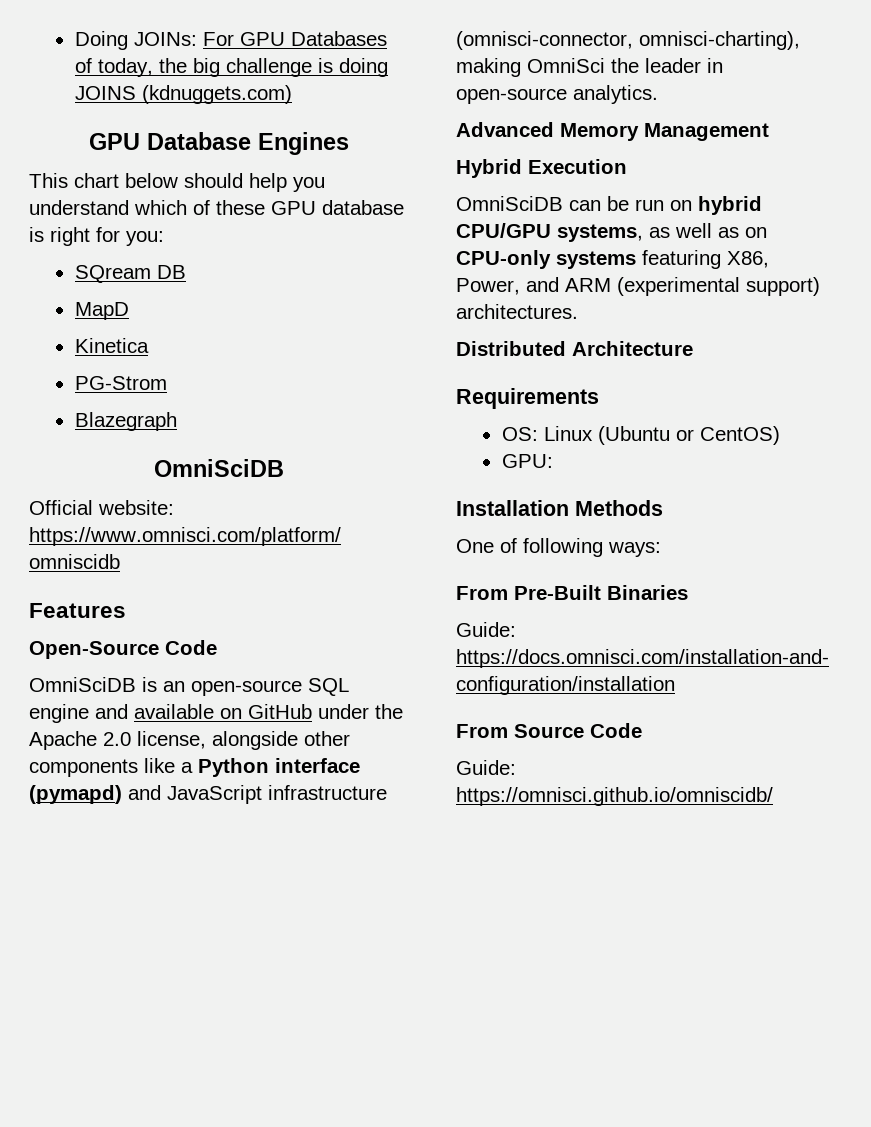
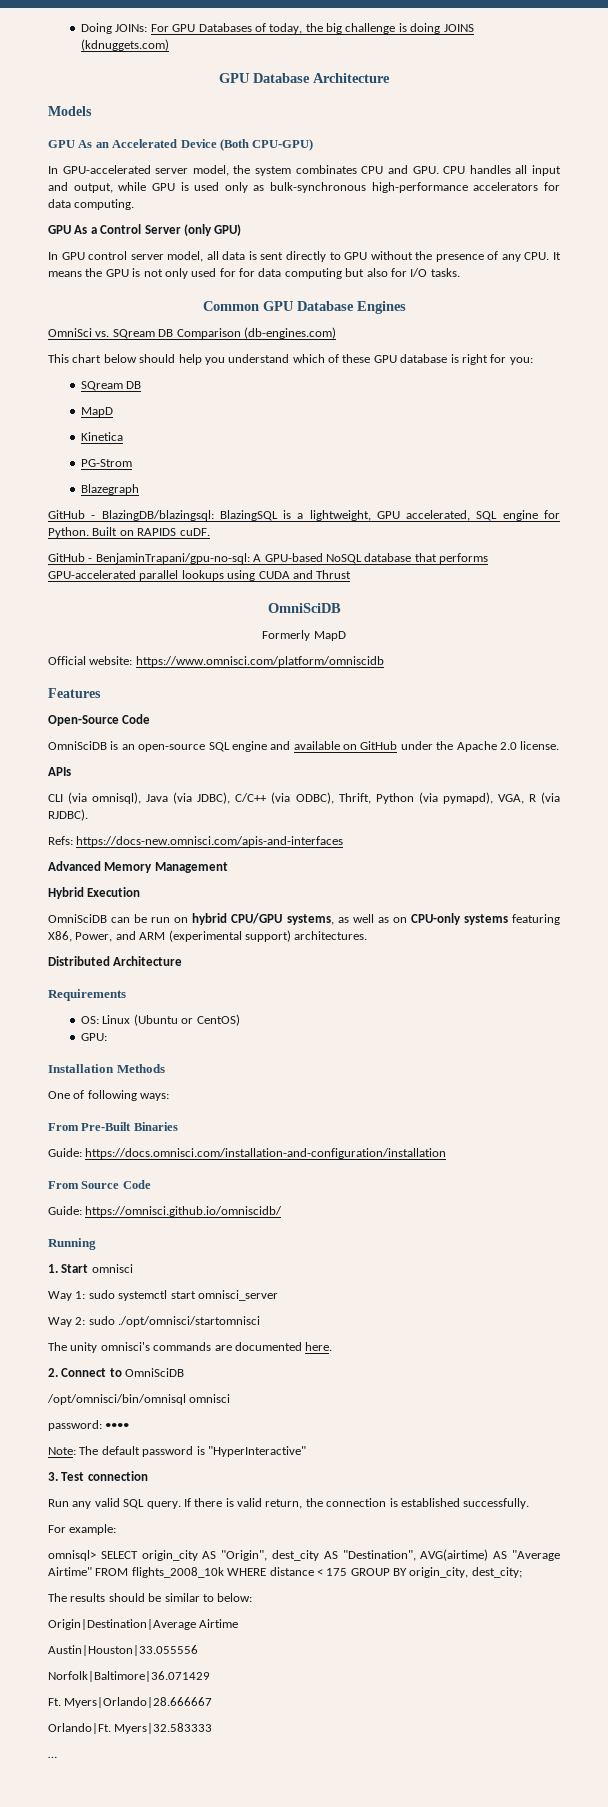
[258,132,349,155] Engines -> [313,73,390,83] [48,106,92,116] [48,139,314,151] [48,165,562,176] [48,182,560,193] [48,199,135,210] [48,224,242,236] [48,251,561,262] [48,268,460,279] [202,301,406,314] [48,327,336,339] Architecture // Models // GPU As an Accelerated Device (Both CPU-GPU) // In GPU-accelerated server model, the system combinates CPU and GPU. CPU handles all input and output, while GPU is used only as bulk-synchronous high-performance accelerators for data computing. // GPU As a Control Server (only GPU) // In GPU control server model, all data is sent directly to GPU without the presence of any CPU. It means the GPU is not only used for for data computing but also for I/O tasks. // Common GPU Database Engines // OmniSci vs. SQream DB Comparison (db-engines.com)
[154,459,284,477] // OmniSciDB -> [48,510,560,521] [48,527,210,538] [48,553,488,564] [48,570,352,581] [267,603,341,613] [262,630,346,641] // GitHub - BlazingDB/blazingsql: BlazingSQL is a lightweight, GPU accelerated, SQL engine for Python. Built on RAPIDS cuDF. // GitHub - BenjaminTrapani/gpu-no-sql: A GPU-based NoSQL database that performs GPU-accelerated parallel lookups using CUDA and Thrust // OmniSciDB // Formerly MapD
[137,731,350,750] [29,758,360,777] [29,785,387,804] [456,31,800,50] [456,58,723,77] [456,85,658,104] license, alongside other components like a Python interface (pymapd) and JavaScript infrastructure (omnisci-connector, omnisci-charting), making OmniSci the leader in open-source analytics. -> [520,741,560,750] [48,767,71,776] [48,792,560,804] [48,809,88,821] [48,836,344,847] license. // APIs // CLI (via omnisql), Java (via JDBC), C/C++ (via ODBC), Thrift, Python (via pymapd), VGA, R (via RJDBC). // Refs: https://docs-new.omnisci.com/apis-and-interfaces
(773, 796) none -> [48,1238,96,1250] [48,1264,133,1273] [48,1290,278,1301] [48,1316,261,1327] [48,1342,333,1353] [48,1368,185,1377] [47,1394,231,1405] [48,1420,130,1431] [48,1446,306,1457] [48,1471,148,1481] [48,1498,530,1509] [48,1524,117,1535] [48,1549,560,1561] [48,1567,522,1578] [48,1593,253,1602] [48,1619,239,1630] [48,1645,198,1656] [48,1671,210,1682] [48,1697,213,1708] [48,1723,213,1734] [48,1756,57,1758] // Running // 1. Start omnisci // Way 1: sudo systemctl start omnisci_server // Way 2: sudo ./opt/omnisci/startomnisci // The unity omnisci's commands are documented here. // 2. Connect to OmniSciDB // /opt/omnisci/bin/omnisql omnisci // password: •••• // Note: The default password is "HyperInteractive" // 3. Test connection // Run any valid SQL query. If there is valid return, the connection is established successfully. // For example: // omnisql> SELECT origin_city AS "Origin", dest_city AS "Destination", AVG(airtime) AS "Average Airtime" FROM flights_2008_10k WHERE distance < 175 GROUP BY origin_city, dest_city; // The results should be similar to below: // Origin|Destination|Average Airtime // Austin|Houston|33.055556 // Norfolk|Baltimore|36.071429 // Ft. Myers|Orlando|28.666667 // Orlando|Ft. Myers|32.583333 // …

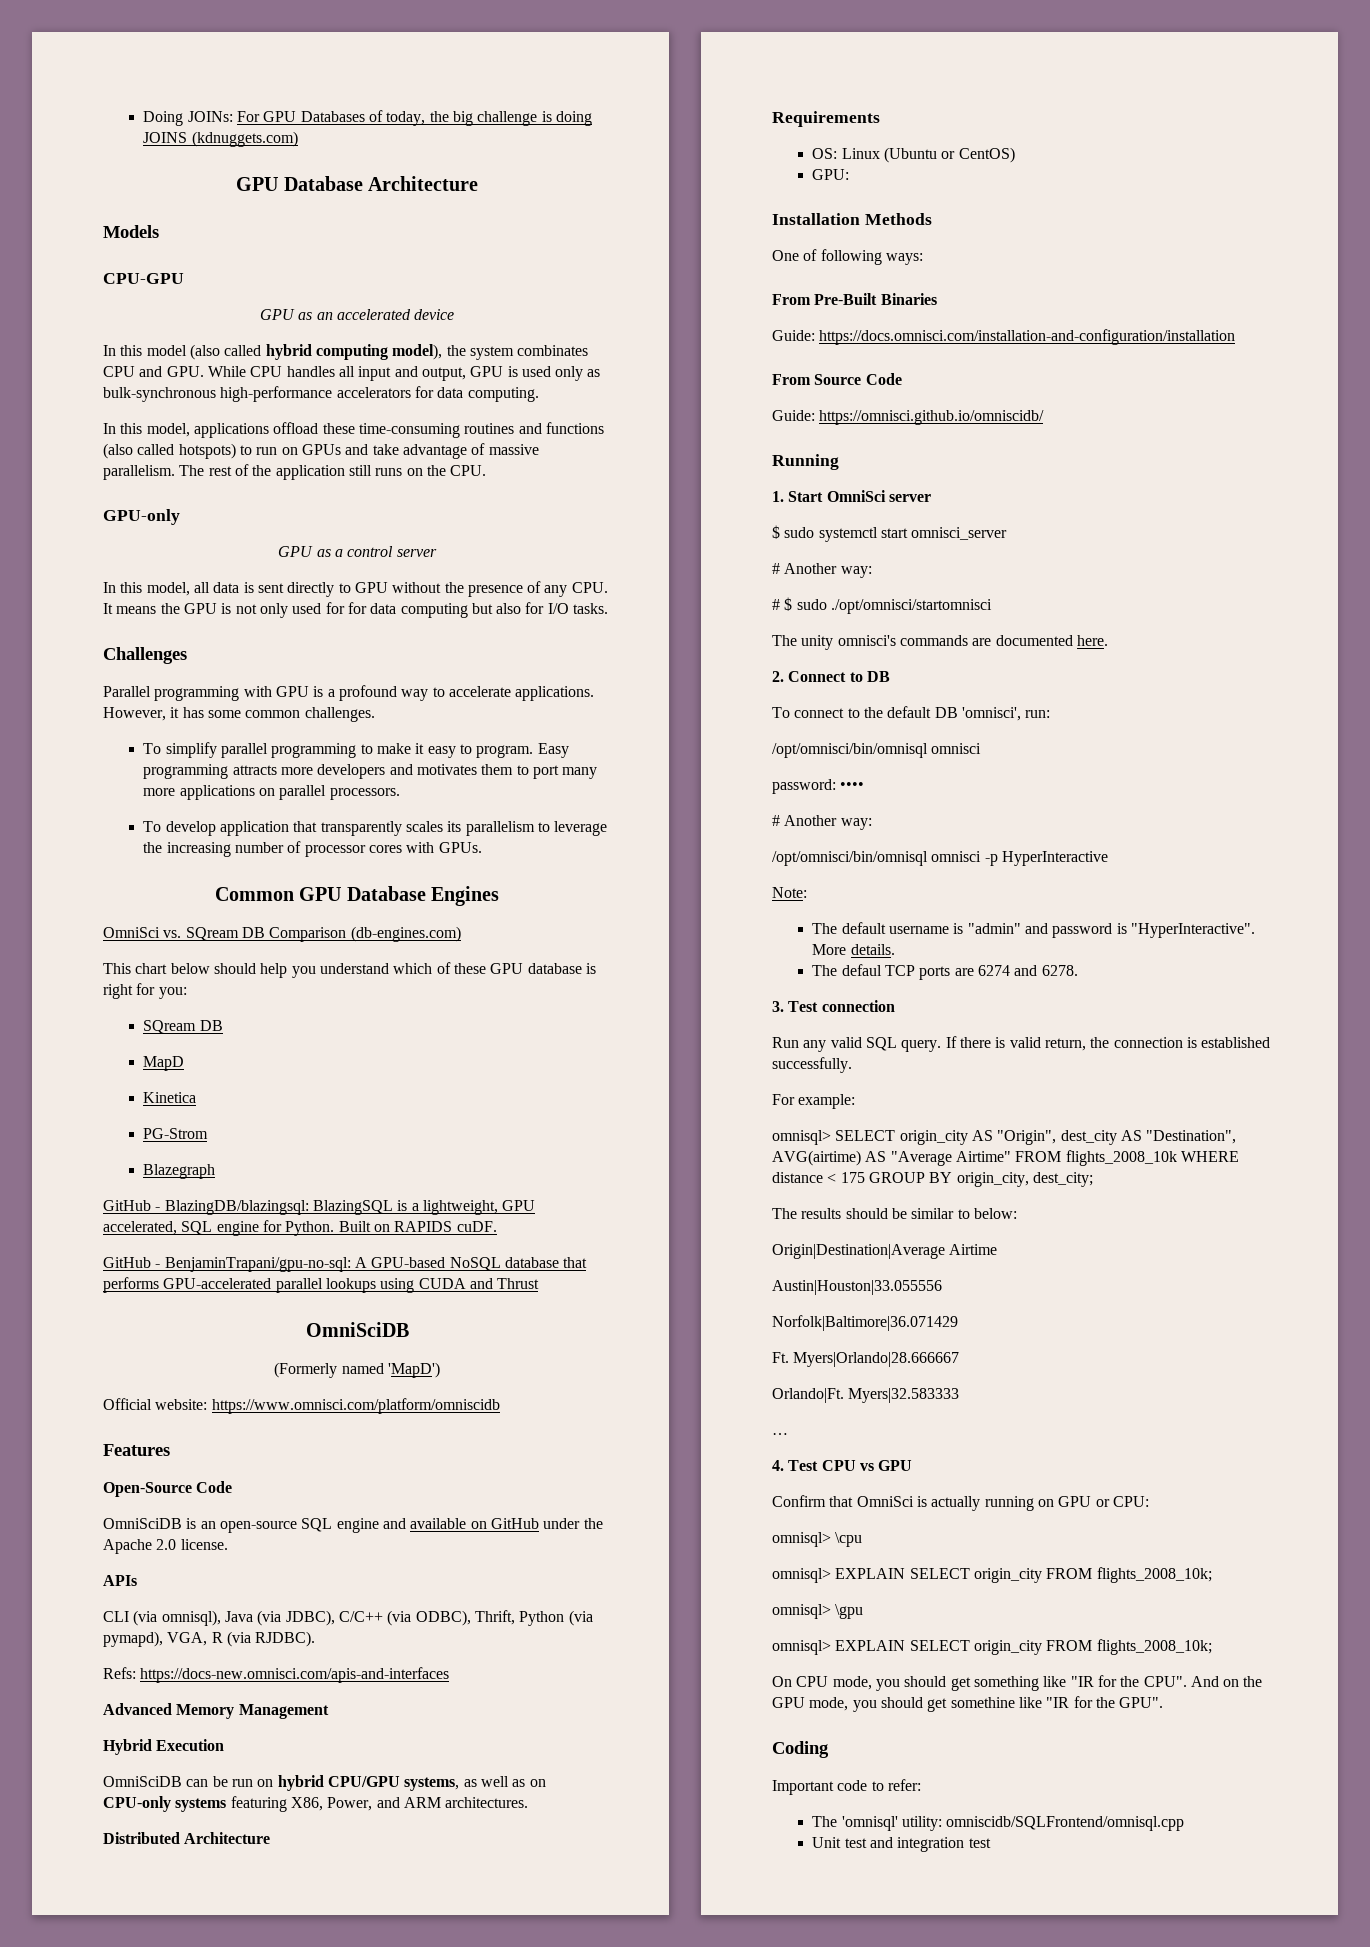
[48,139,314,151] [48,165,229,176] // GPU As an Accelerated Device (Both CPU-GPU) // In GPU-accelerated server model, -> [103,273,184,284] [259,309,455,320] [103,344,443,360] // CPU-GPU // GPU as an accelerated device // In this model (also called hybrid computing model),
(439, 170) none -> [207,366,246,377] While
[118,182,147,191] while -> (466, 374) none
[48,224,242,236] [48,251,164,260] GPU As a Control Server (only GPU) // In GPU control server -> [103,422,604,438] [103,443,539,459] [103,464,487,480] [103,509,180,525] [278,546,437,557] [103,582,143,593] In this model, applications offload these time-consuming routines and functions (also called hotspots) to run on GPUs and take advantage of massive parallelism. The rest of the application still runs on the CPU. // GPU-only // GPU as a control server // In this
(460, 272) none -> [103,647,187,664] [103,685,595,701] [103,707,375,722] [143,742,569,758] [143,764,598,779] [143,785,400,800] [143,821,608,836] [143,841,482,857] // Challenges // Parallel programming with GPU is a profound way to accelerate applications. However, it has some common challenges. // To simplify parallel programming to make it easy to program. Easy programming attracts more developers and motivates them to port many more applications on parallel processors. // To develop application that transparently scales its parallelism to leverage the increasing number of processor cores with GPUs.
[262,630,346,641] Formerly MapD -> [274,1362,440,1378] (Formerly named 'MapD')
[168,930,291,942] (experimental support) -> (441, 1802) none
[91,1264,133,1273] [48,1291,86,1301] omnisci // Way 1: -> [826,490,931,502] [772,525,780,539] OmniSci server // $
[48,1317,86,1327] Way 2: -> [772,563,872,578] [772,597,793,611] # Another way: // # $
[125,1368,185,1377] [47,1394,231,1405] [48,1420,130,1431] OmniSciDB // /opt/omnisci/bin/omnisql omnisci // password: •••• -> [866,671,890,682] [772,706,1051,721] [772,743,982,758] [772,779,865,794] [772,815,872,830] [772,851,1108,866] DB // To connect to the default DB 'omnisci', run: // /opt/omnisci/bin/omnisql omnisci // password: •••• // # Another way: // /opt/omnisci/bin/omnisql omnisci -p HyperInteractive
(76, 1451) none -> (807, 892) //
[142,1446,306,1457] password is "HyperInteractive" -> [889,923,1256,938] [812,944,895,955] [812,964,1078,980] username is "admin" and password is "HyperInteractive". More details. // The defaul TCP ports are 6274 and 6278.
(57, 1757) none -> [772,1460,913,1471] [772,1495,1149,1511] [772,1532,863,1547] [772,1567,1212,1583] [772,1604,864,1619] [772,1639,1212,1655] [772,1675,1263,1691] [772,1696,1164,1712] [772,1741,829,1758] [772,1779,921,1795] [812,1816,1185,1831] [812,1837,991,1852] // 4. Test CPU vs GPU // Confirm that OmniSci is actually running on GPU or CPU: // omnisql> \cpu // omnisql> EXPLAIN SELECT origin_city FROM flights_2008_10k; // omnisql> \gpu // omnisql> EXPLAIN SELECT origin_city FROM flights_2008_10k; // On CPU mode, you should get something like "IR for the CPU". And on the GPU mode, you should get somethine like "IR for the GPU". // Coding // Important code to refer: // The 'omnisql' utility: omniscidb/SQLFrontend/omnisql.cpp // Unit test and integration test

